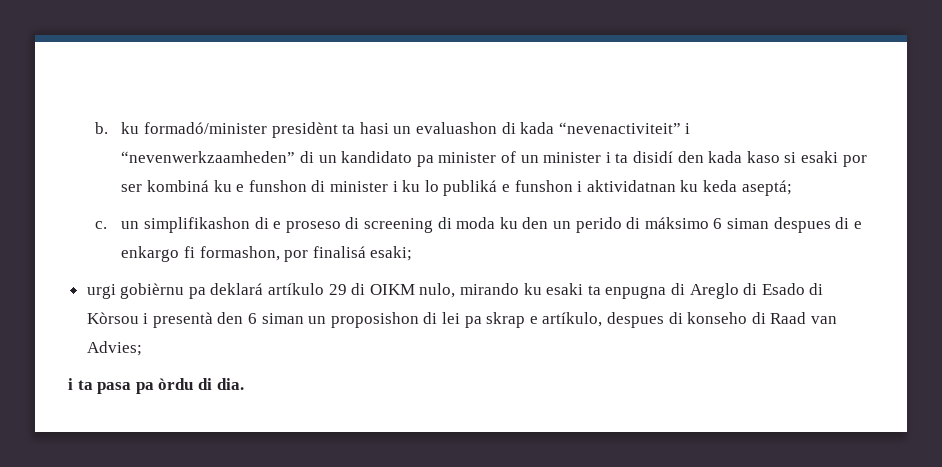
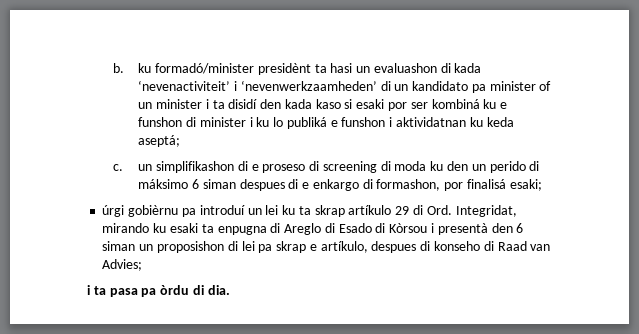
[558,122,691,134] [121,151,296,163] “nevenactiviteit” i “nevenwerkzaamheden” -> [138,80,377,91] ‘nevenactiviteit’ i ‘nevenwerkzaamheden’
[184,246,196,258] fi -> [362,179,373,189] di
[86,284,116,299] urgi -> [102,205,125,217] úrgi
[210,283,264,295] deklará -> [199,205,345,217] introduí un lei ku ta skrap
[369,283,456,298] OIKM nulo, -> [426,205,517,217] Ord. Integridat,

